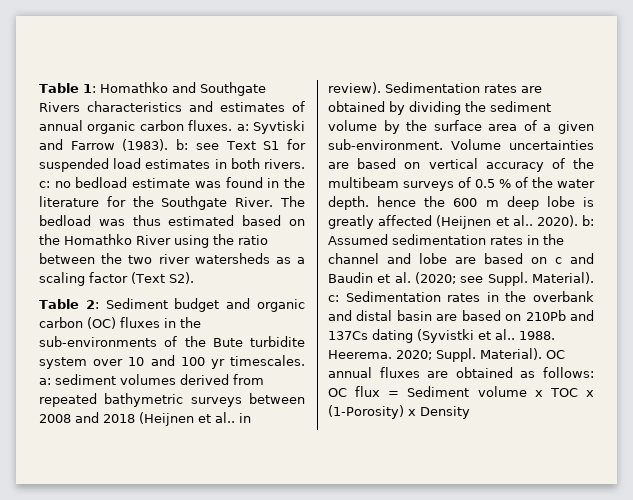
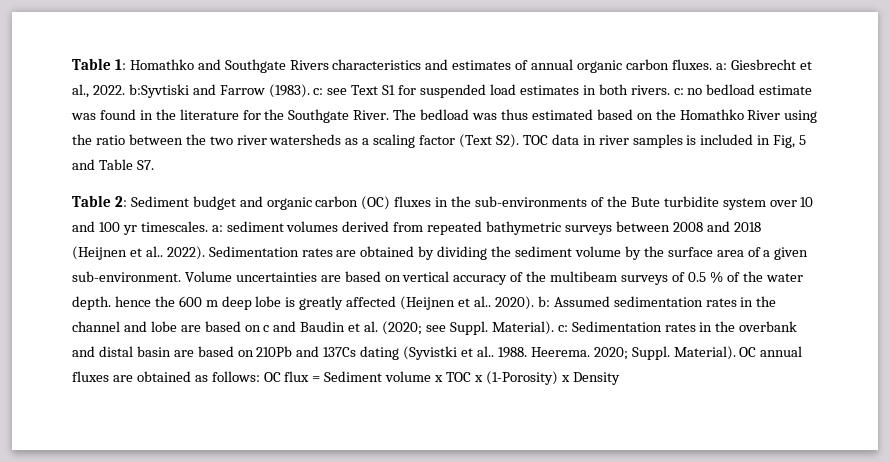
[253,120,305,134] Syvtiski -> [730,59,812,70] [72,84,189,98] Giesbrecht et al., 2022. b:Syvtiski
[176,139,189,150] b: -> [313,88,324,95] c:
(194, 278) none -> [522,134,807,148] [72,159,154,170] TOC data in river samples is included in Fig, 5 and Table S7.
[239,413,251,423] [328,82,381,94] in review). -> [166,246,205,260] 2022).

